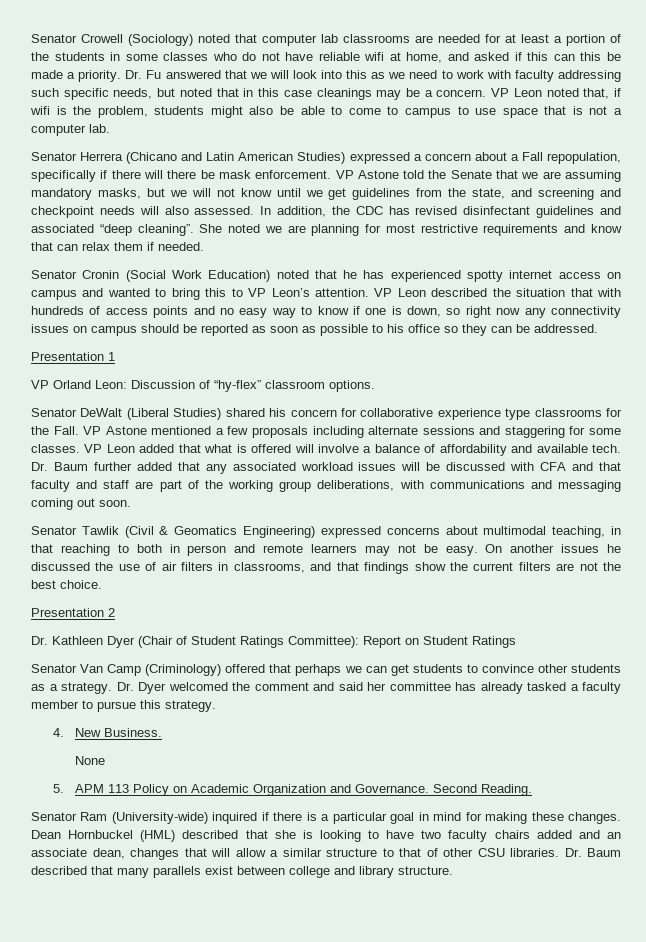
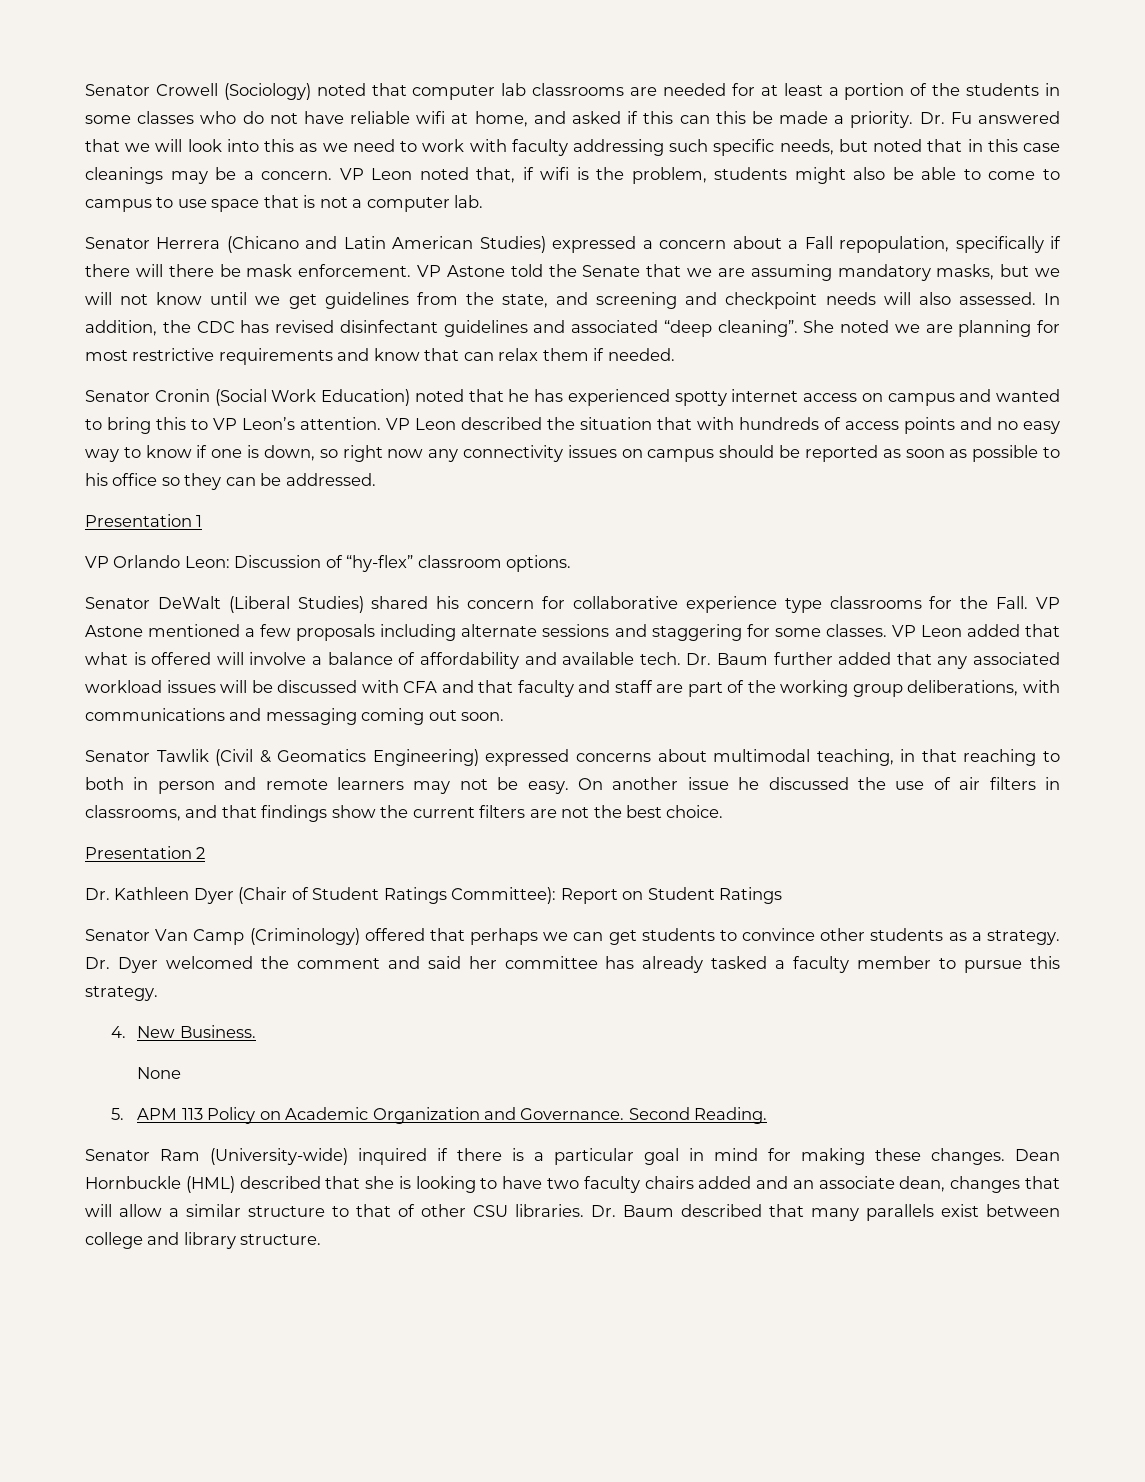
[53,380,91,389] Orland -> [113,555,181,568] Orlando
[561,544,600,553] issues -> [687,777,729,790] issue
[68,830,134,839] Hornbuckel -> [85,1176,181,1189] Hornbuckle

